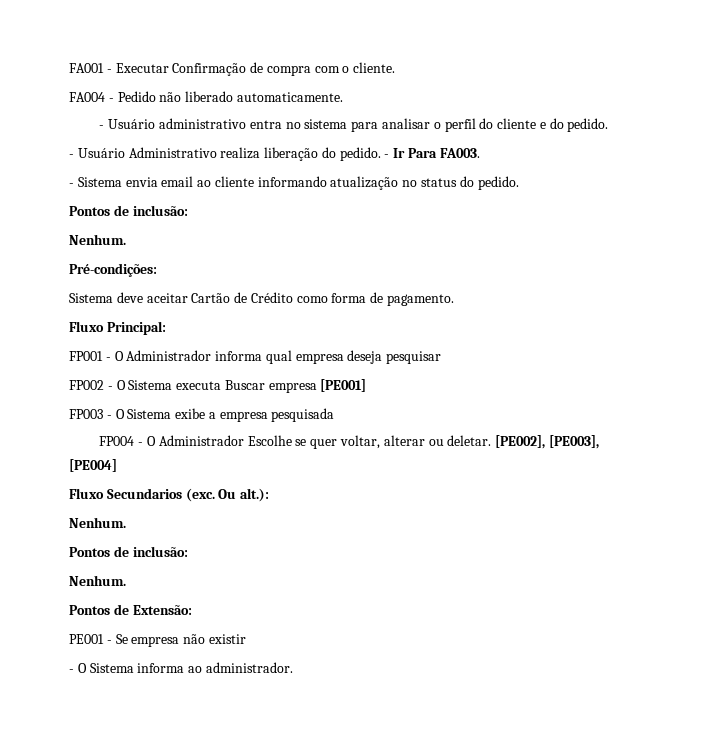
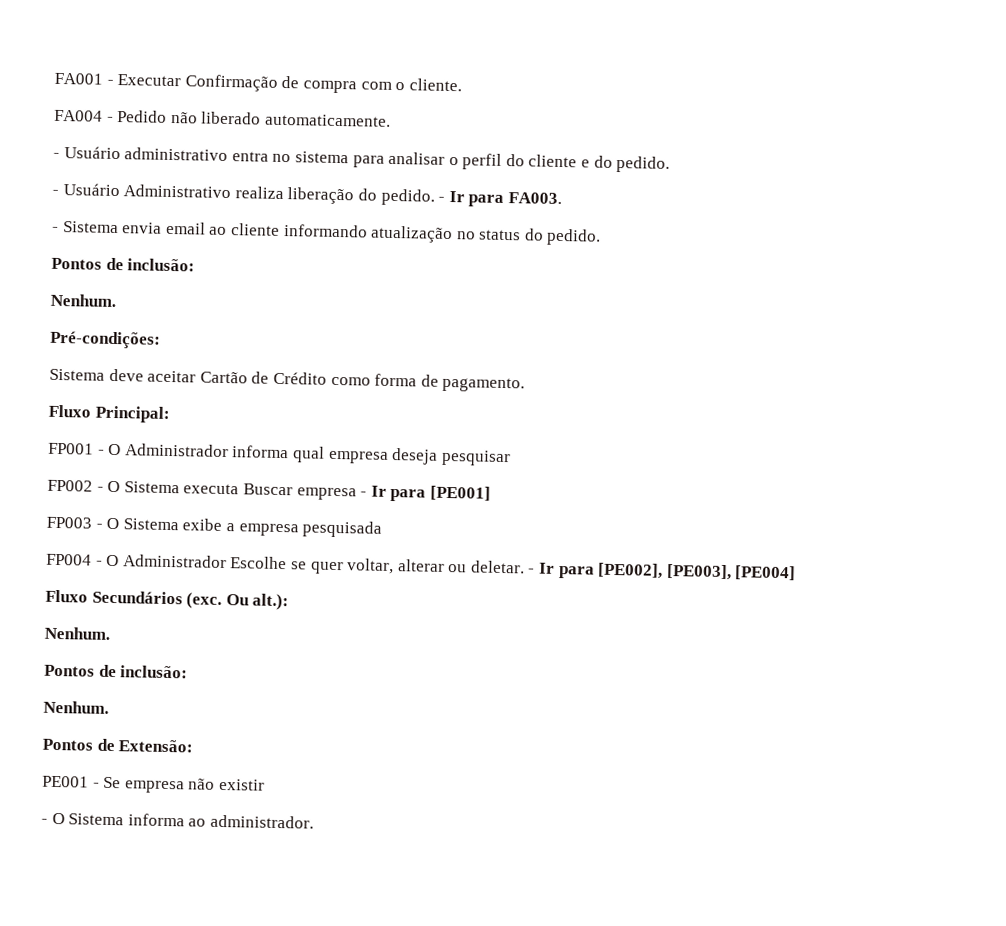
[408,148,438,158] Para -> [468,194,505,207] para
(317, 387) none -> [360,485,427,502] - Ir para
(492, 440) none -> [528,562,595,579] - Ir para
[106,488,182,499] Secundarios -> [91,590,183,605] Secundários

